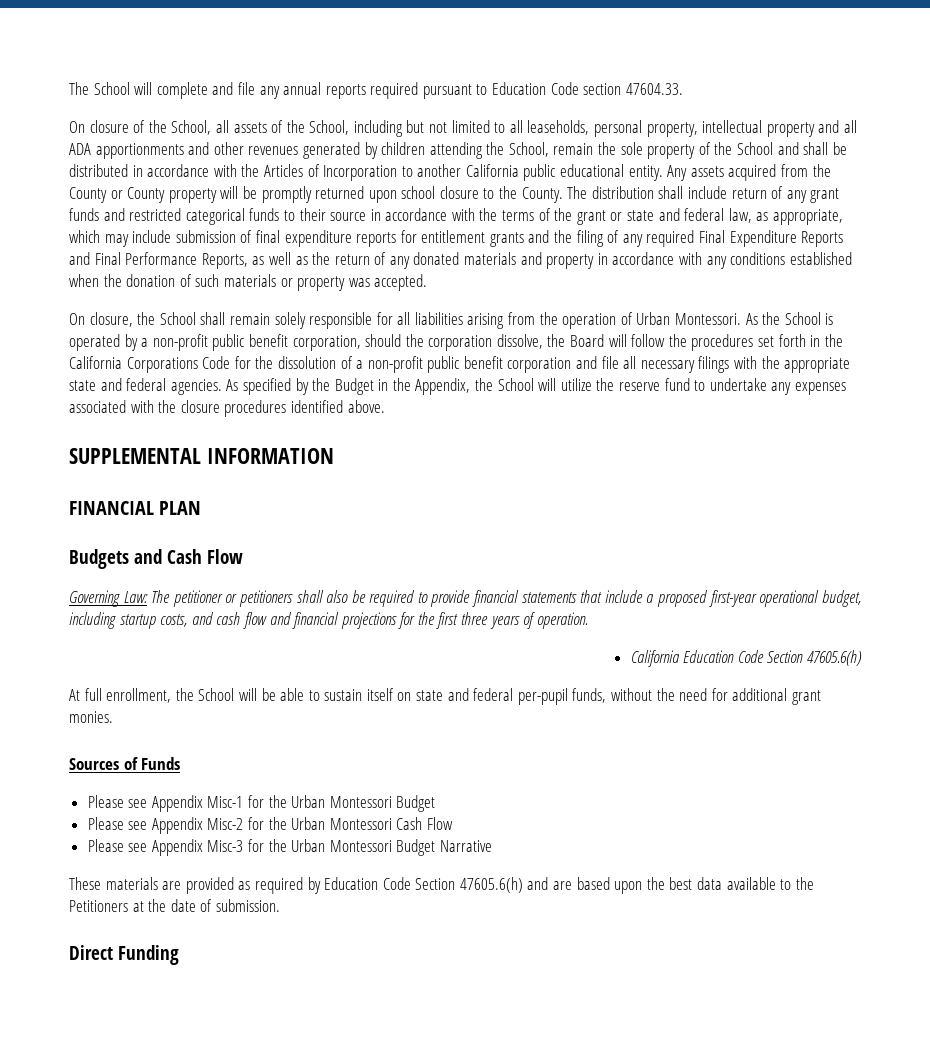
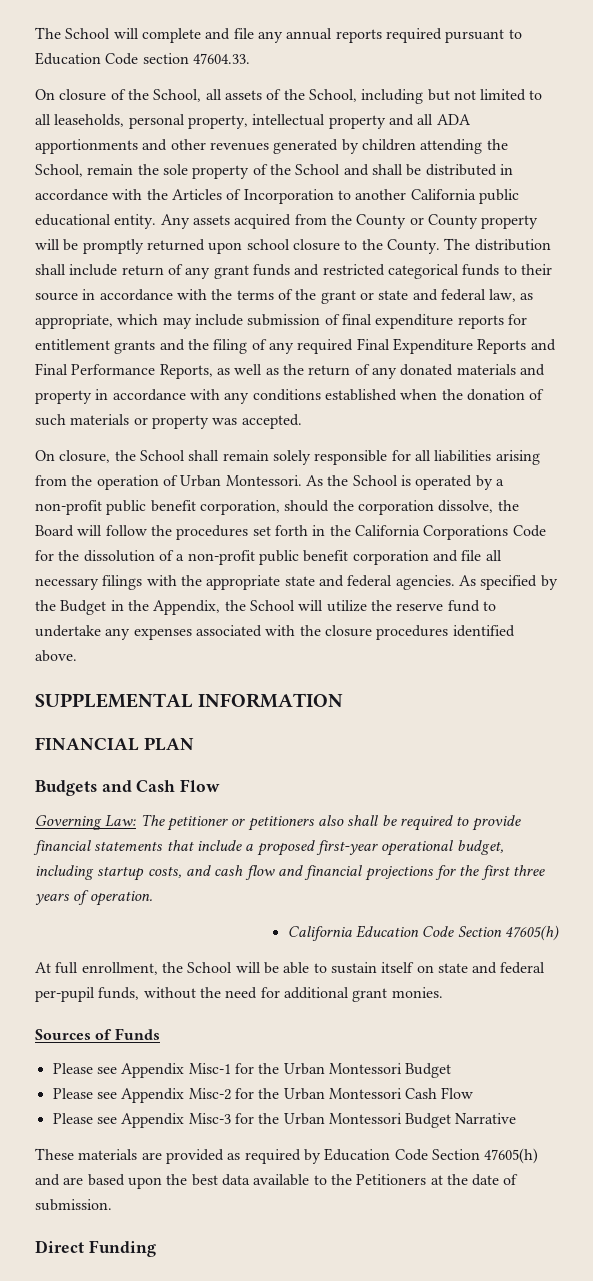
[296,590,349,603] shall also -> [317,815,379,826] also shall
[807,650,863,666] 47605.6(h) -> [505,925,559,941] 47605(h)
[459,877,523,893] 47605.6(h) -> [484,1148,539,1164] 47605(h)

